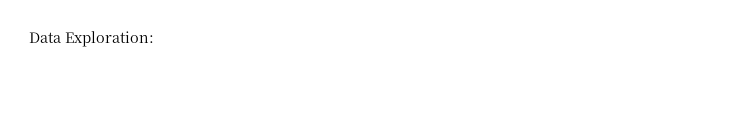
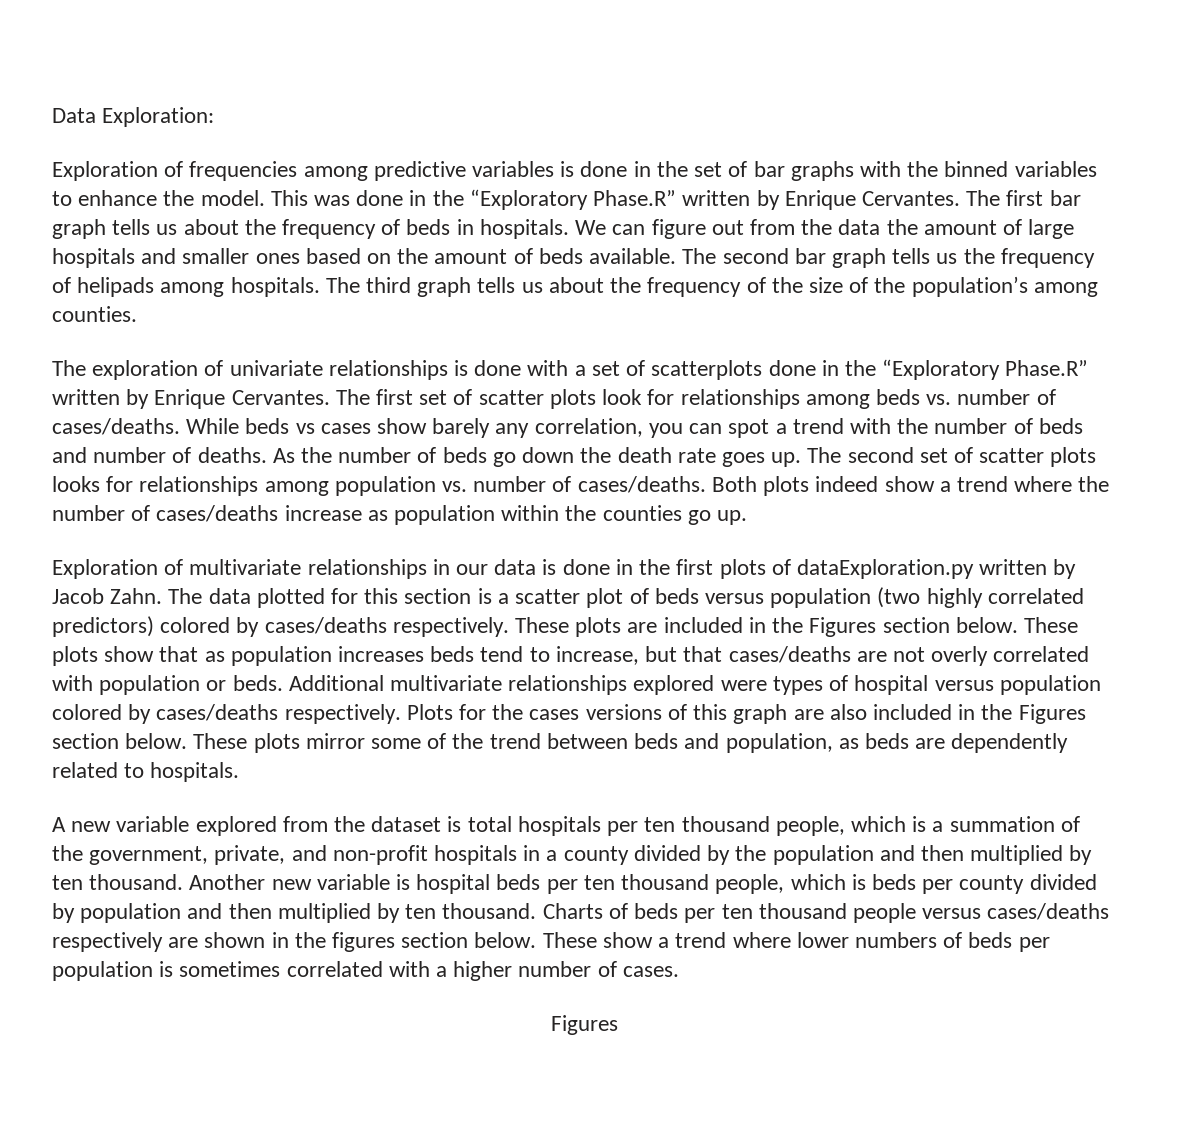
(154, 39) none -> [52,161,1097,181] [52,189,1081,210] [52,219,1075,239] [52,248,1095,268] [52,276,1098,297] [52,306,137,322] [52,359,1089,380] [52,389,1056,409] [52,418,1083,438] [52,447,1097,467] [52,476,1110,496] [52,505,748,525] [52,559,1077,579] [52,587,1084,608] [52,616,1078,637] [52,646,1090,666] [52,675,1101,695] [52,704,1086,724] [52,733,1069,753] [52,762,240,782] [52,816,1080,836] [52,845,1093,865] [52,874,1097,894] [52,903,1110,923] [52,932,1050,952] [52,961,679,981] [550,1015,618,1035] // Exploration of frequencies among predictive variables is done in the set of bar graphs with the binned variables to enhance the model. This was done in the “Exploratory Phase.R” written by Enrique Cervantes. The first bar graph tells us about the frequency of beds in hospitals. We can figure out from the data the amount of large hospitals and smaller ones based on the amount of beds available. The second bar graph tells us the frequency of helipads among hospitals. The third graph tells us about the frequency of the size of the population’s among counties. // The exploration of univariate relationships is done with a set of scatterplots done in the “Exploratory Phase.R” written by Enrique Cervantes. The first set of scatter plots look for relationships among beds vs. number of cases/deaths. While beds vs cases show barely any correlation, you can spot a trend with the number of beds and number of deaths. As the number of beds go down the death rate goes up. The second set of scatter plots looks for relationships among population vs. number of cases/deaths. Both plots indeed show a trend where the number of cases/deaths increase as population within the counties go up. // Exploration of multivariate relationships in our data is done in the first plots of dataExploration.py written by Jacob Zahn. The data plotted for this section is a scatter plot of beds versus population (two highly correlated predictors) colored by cases/deaths respectively. These plots are included in the Figures section below. These plots show that as population increases beds tend to increase, but that cases/deaths are not overly correlated with population or beds. Additional multivariate relationships explored were types of hospital versus population colored by cases/deaths respectively. Plots for the cases versions of this graph are also included in the Figures section below. These plots mirror some of the trend between beds and population, as beds are dependently related to hospitals. // A new variable explored from the dataset is total hospitals per ten thousand people, which is a summation of the government, private, and non-profit hospitals in a county divided by the population and then multiplied by ten thousand. Another new variable is hospital beds per ten thousand people, which is beds per county divided by population and then multiplied by ten thousand. Charts of beds per ten thousand people versus cases/deaths respectively are shown in the figures section below. These show a trend where lower numbers of beds per population is sometimes correlated with a higher number of cases. // Figures

